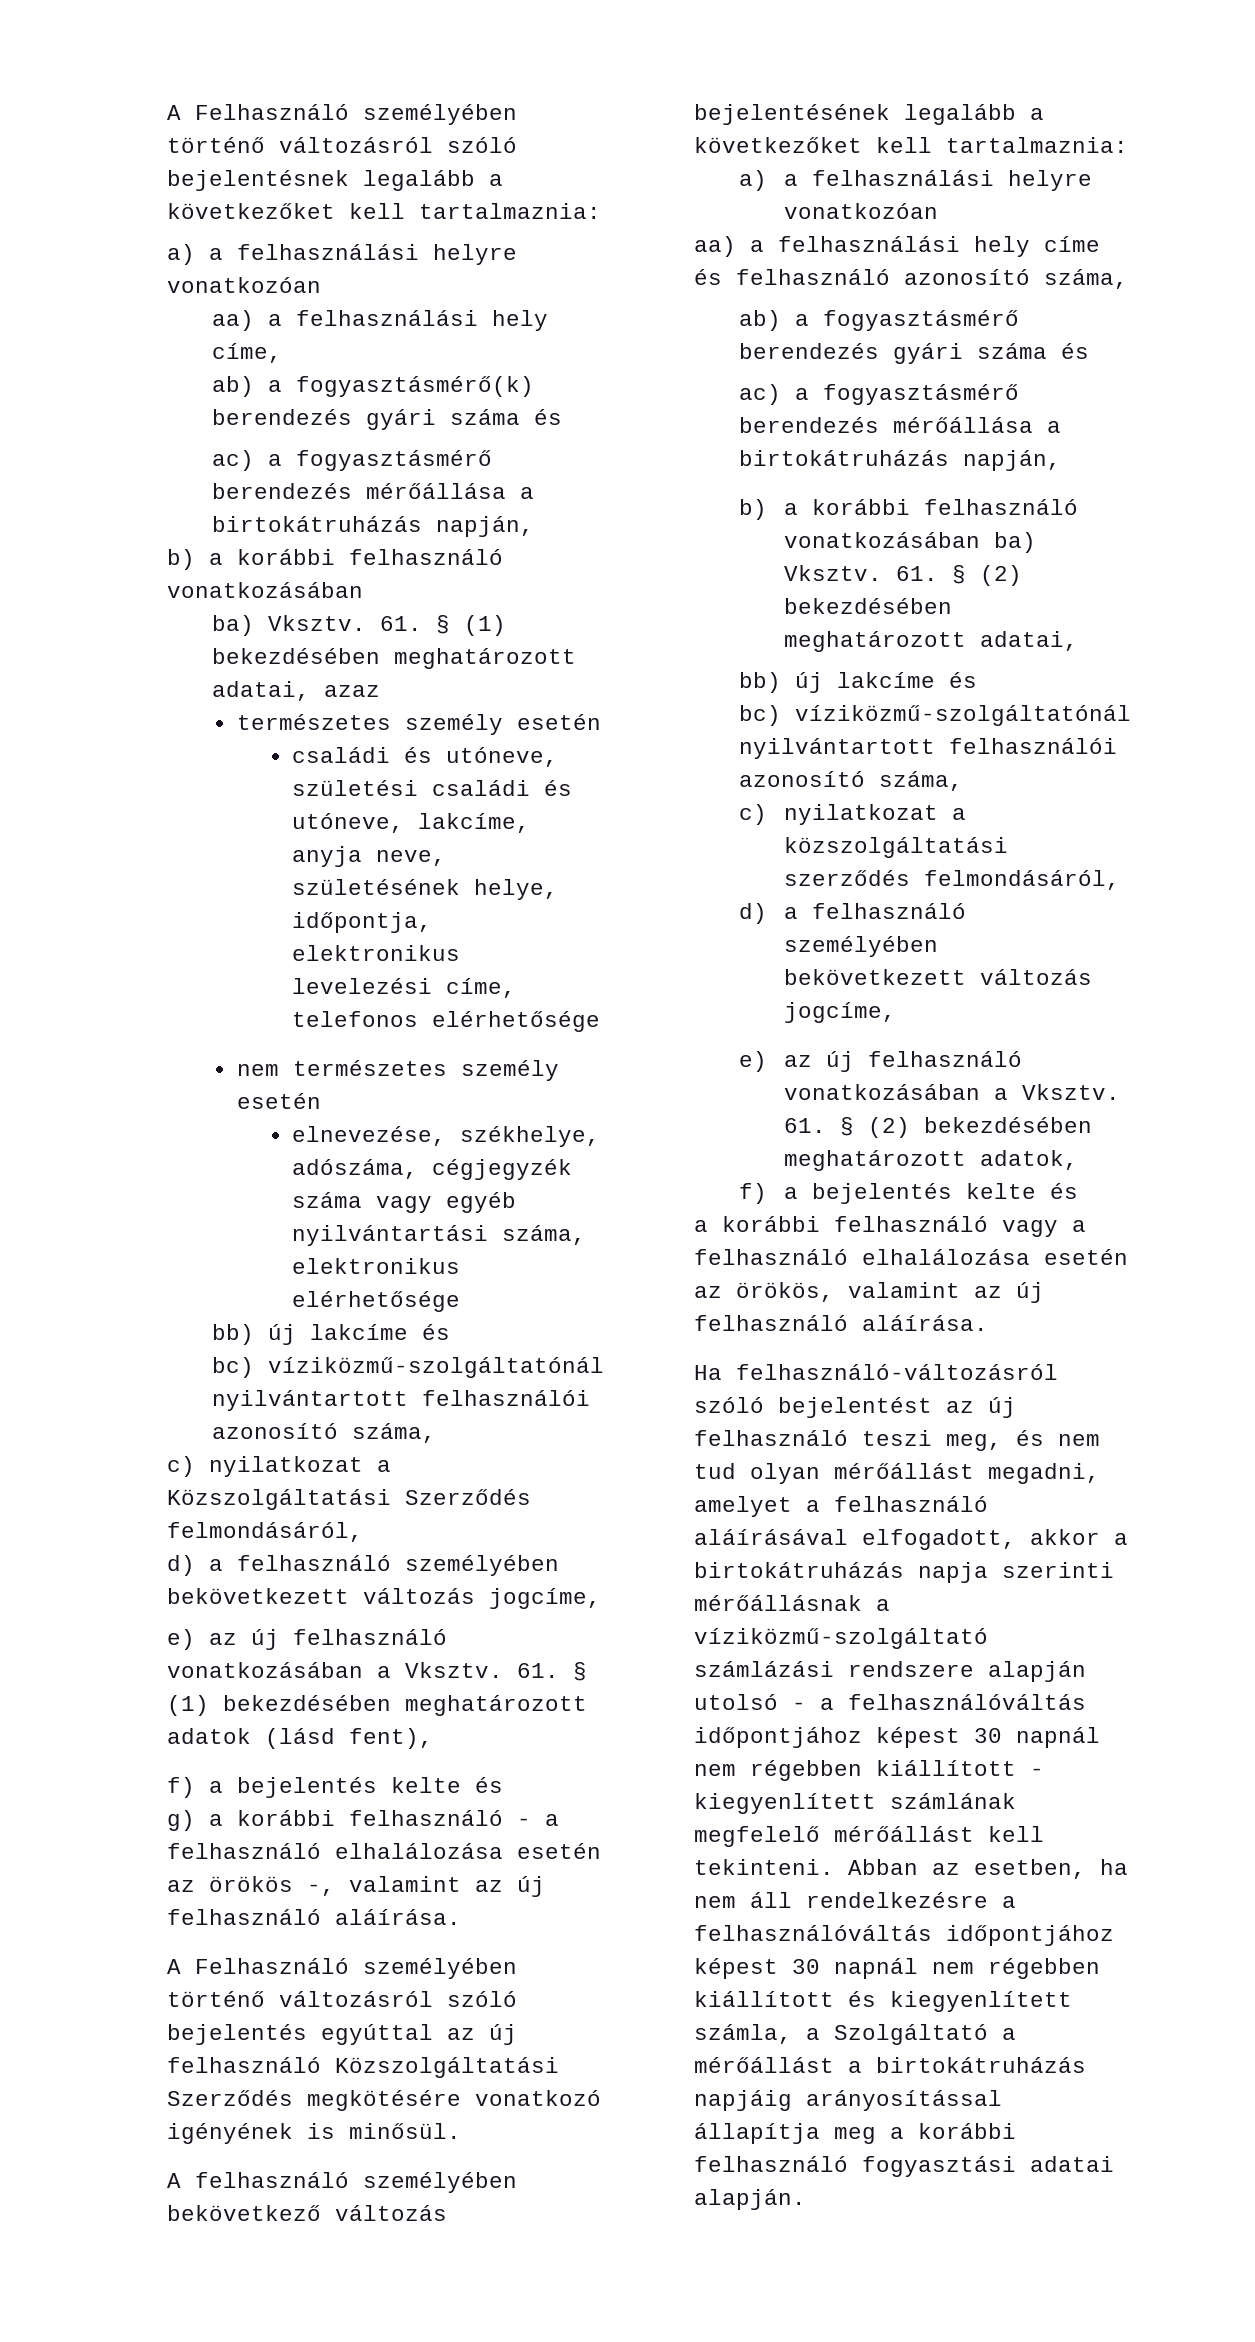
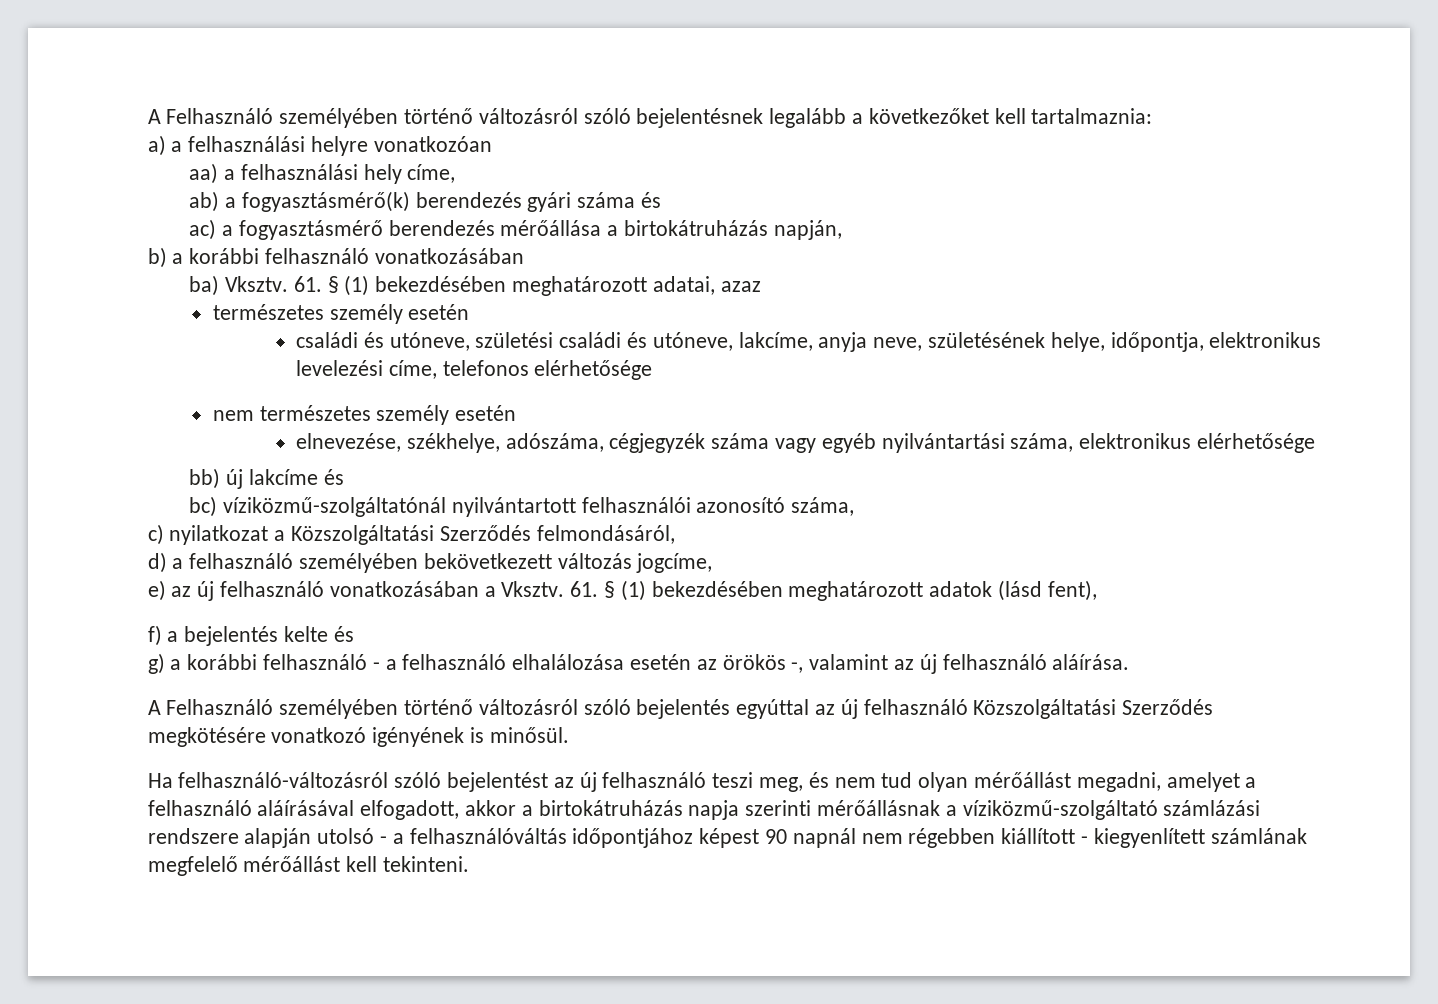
[166,2172,517,2193] [166,2205,447,2221] [693,104,1044,125] [693,137,1128,153] [738,170,1092,191] [783,203,938,219] [693,236,1100,257] [693,269,1128,289] [738,310,1019,331] [738,343,1089,364] [738,384,1019,405] [738,417,1061,433] [738,450,1061,471] [738,499,1078,520] [783,532,1036,553] [783,565,1022,586] [783,598,952,614] [783,631,1078,652] [738,672,977,693] [738,705,1131,726] [738,738,1117,759] [738,771,963,791] [738,804,966,825] [783,837,1008,858] [783,870,1120,890] [738,903,966,924] [783,936,938,957] [783,969,1092,985] [783,1002,896,1023] [738,1051,1022,1072] [783,1084,1120,1100] [783,1117,1092,1138] [783,1150,1078,1171] [738,1183,1078,1204] [693,1216,1086,1237] [693,1249,1128,1265] [693,1282,1044,1303] [693,1315,988,1331] // A felhasználó személyében bekövetkező változás bejelentésének legalább a következőket kell tartalmaznia: // a) a felhasználási helyre vonatkozóan // aa) a felhasználási hely címe és felhasználó azonosító száma, // ab) a fogyasztásmérő berendezés gyári száma és // ac) a fogyasztásmérő berendezés mérőállása a birtokátruházás napján, // b) a korábbi felhasználó vonatkozásában ba) Vksztv. 61. § (2) bekezdésében meghatározott adatai, // bb) új lakcíme és // bc) víziközmű-szolgáltatónál nyilvántartott felhasználói azonosító száma, // c) nyilatkozat a közszolgáltatási szerződés felmondásáról, // d) a felhasználó személyében bekövetkezett változás jogcíme, // e) az új felhasználó vonatkozásában a Vksztv. 61. § (2) bekezdésében meghatározott adatok, // f) a bejelentés kelte és // a korábbi felhasználó vagy a felhasználó elhalálozása esetén az örökös, valamint az új felhasználó aláírása. -> (569, 735) none
[973,1728,1002,1743] 30 -> [765,829,788,844] 90
[847,1859,1128,1879] [693,1892,1016,1908] [693,1925,1114,1946] [693,1958,1100,1979] [693,1991,1072,2012] [693,2024,1016,2045] [693,2057,1086,2073] [693,2090,1002,2111] [693,2123,1016,2144] [693,2156,1114,2177] [693,2189,806,2210] Abban az esetben, ha nem áll rendelkezésre a felhasználóváltás időpontjához képest 30 napnál nem régebben kiállított és kiegyenlített számla, a Szolgáltató a mérőállást a birtokátruházás napjáig arányosítással állapítja meg a korábbi felhasználó fogyasztási adatai alapján. -> (470, 864) none

